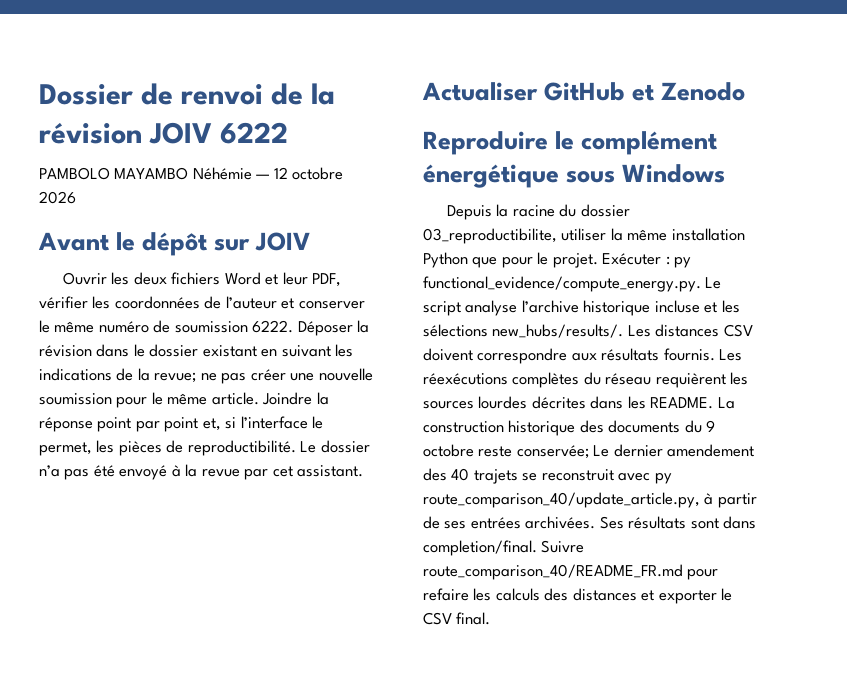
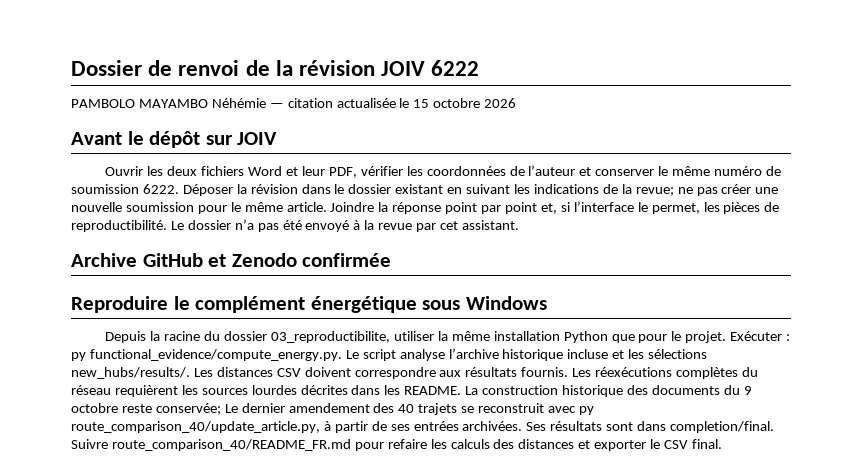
[273,167,288,179] 12 -> [287,98,430,108] citation actualisée le 15
[422,82,538,101] Actualiser -> [71,253,137,267] Archive
(746, 91) none -> [302,253,392,267] confirmée

